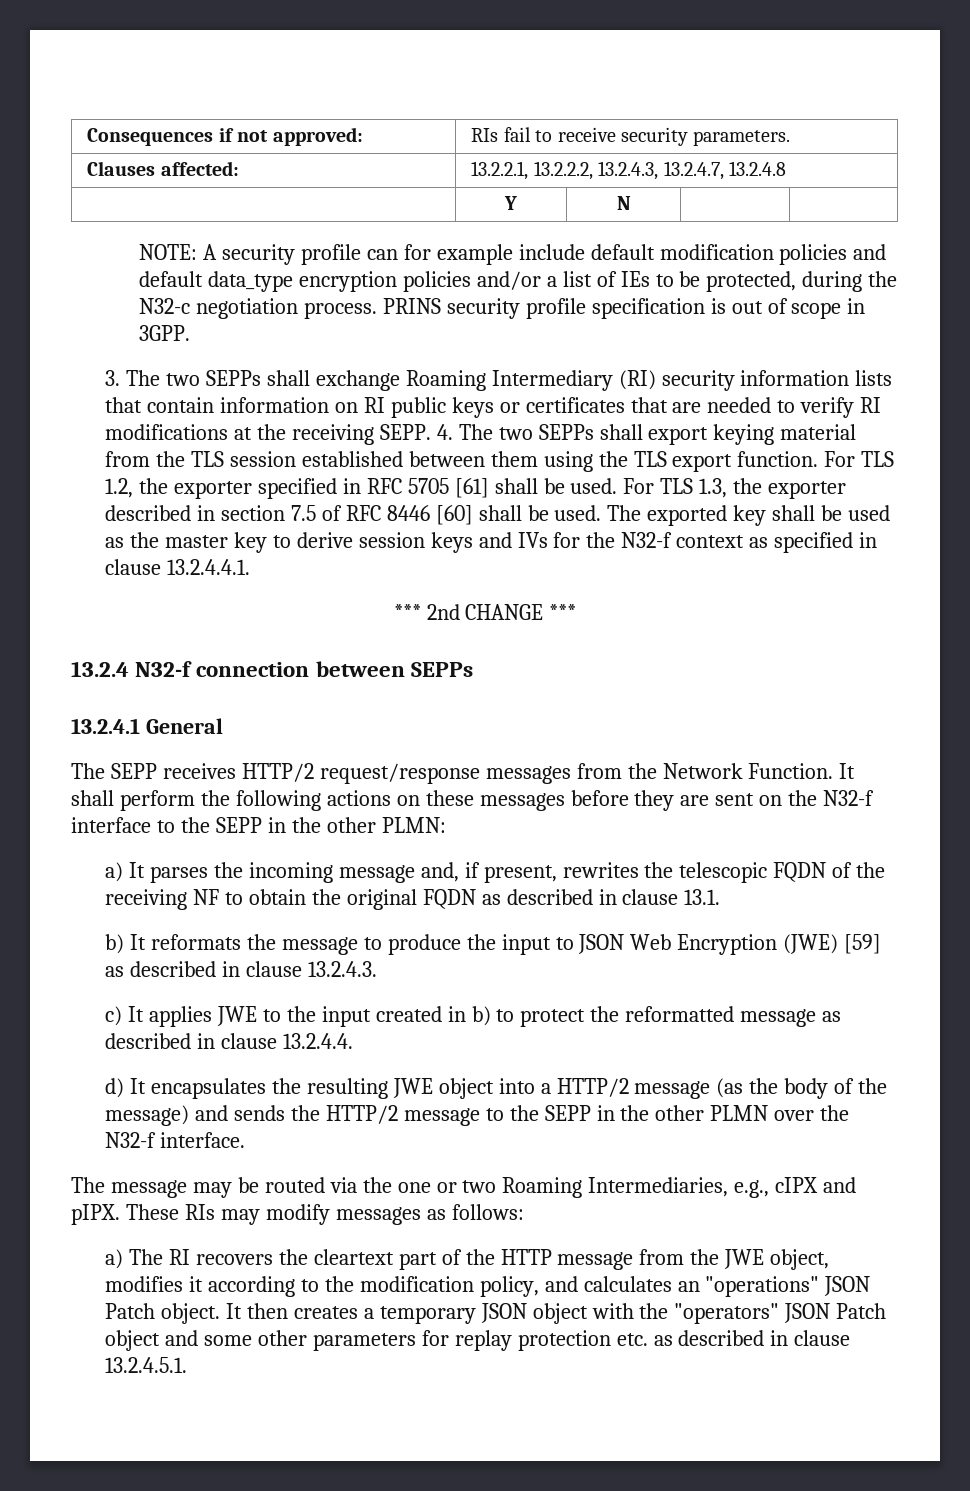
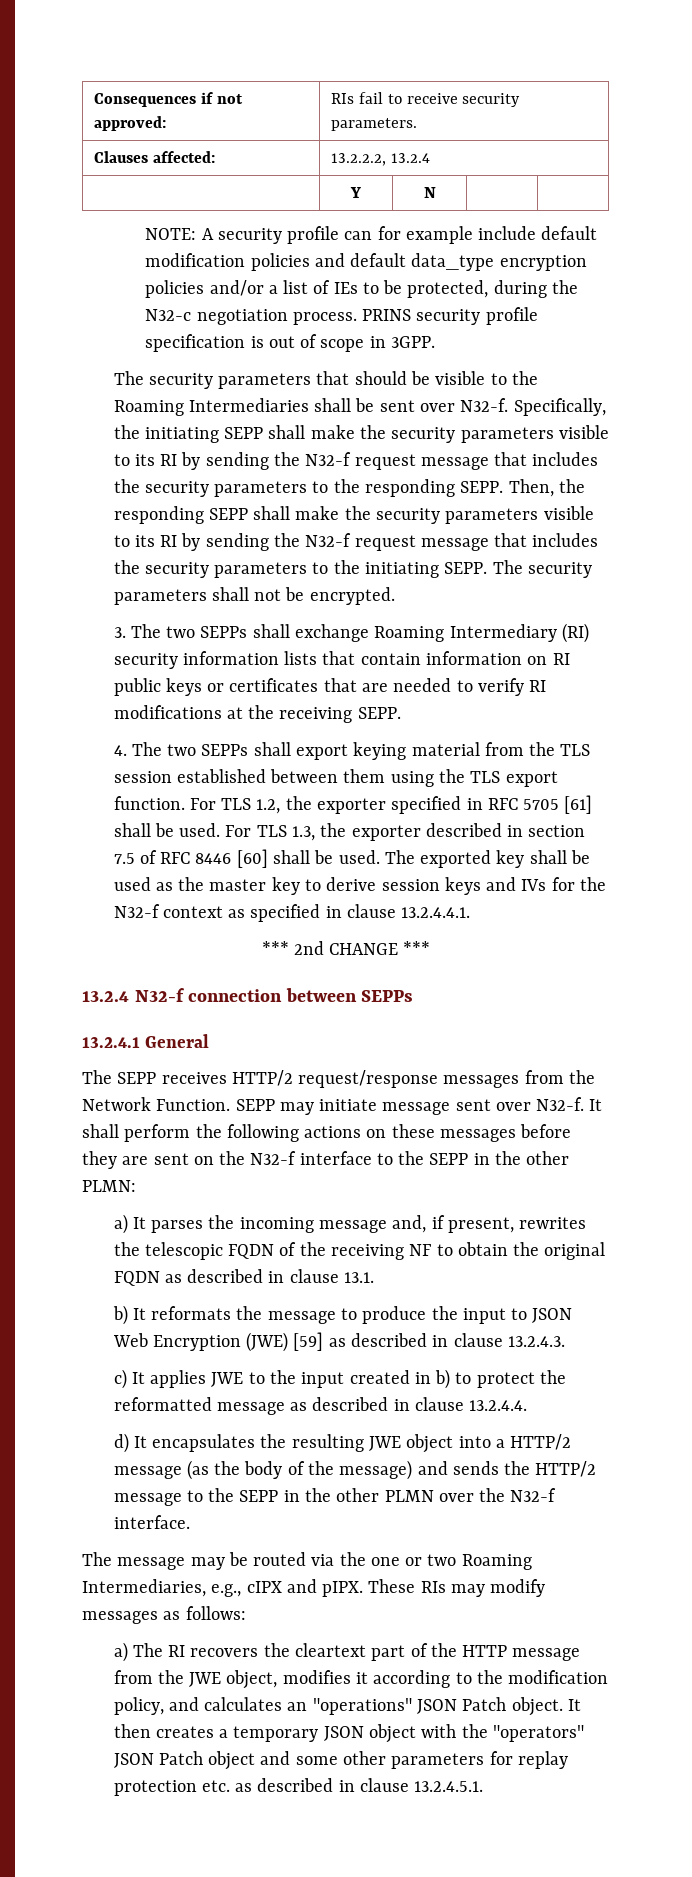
[471,161,786,180] 13.2.2.1, 13.2.2.2, 13.2.4.3, 13.2.4.7, 13.2.4.8 -> [331,153,431,166] 13.2.2.2, 13.2.4
(191, 333) none -> [113,371,538,389] [113,398,606,416] [113,425,609,443] [113,452,599,470] [113,479,585,497] [113,506,594,524] [113,533,599,551] [113,560,592,578] [113,587,395,605] // The security parameters that should be visible to the Roaming Intermediaries shall be sent over N32-f. Specifically, the initiating SEPP shall make the security parameters visible to its RI by sending the N32-f request message that includes the security parameters to the responding SEPP. Then, the responding SEPP shall make the security parameters visible to its RI by sending the N32-f request message that includes the security parameters to the initiating SEPP. The security parameters shall not be encrypted.
(431, 432) none -> (401, 713) //
(834, 771) none -> [235,1097,585,1115] SEPP may initiate message sent over N32-f.

